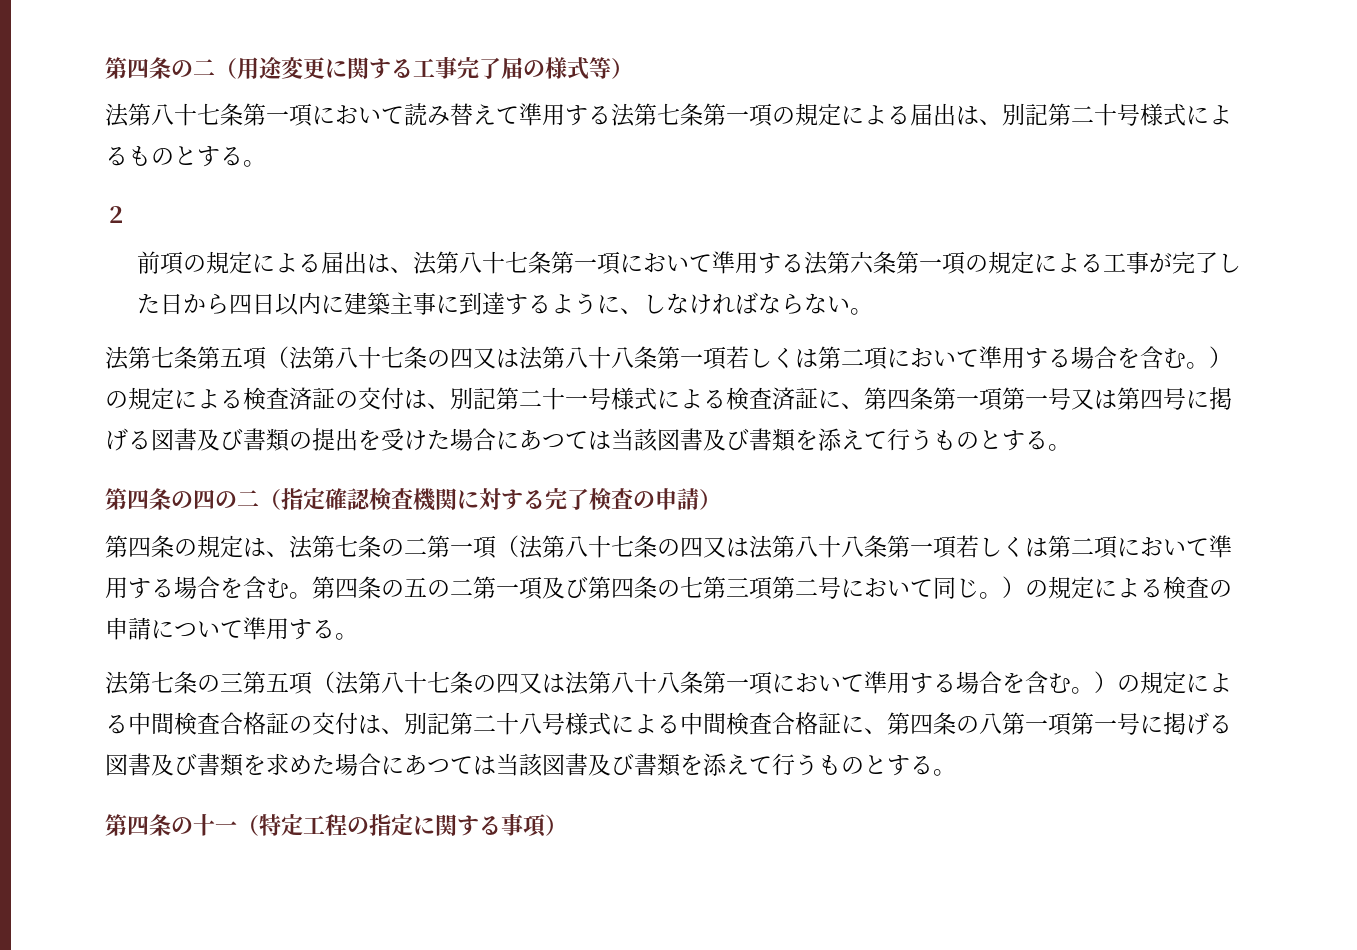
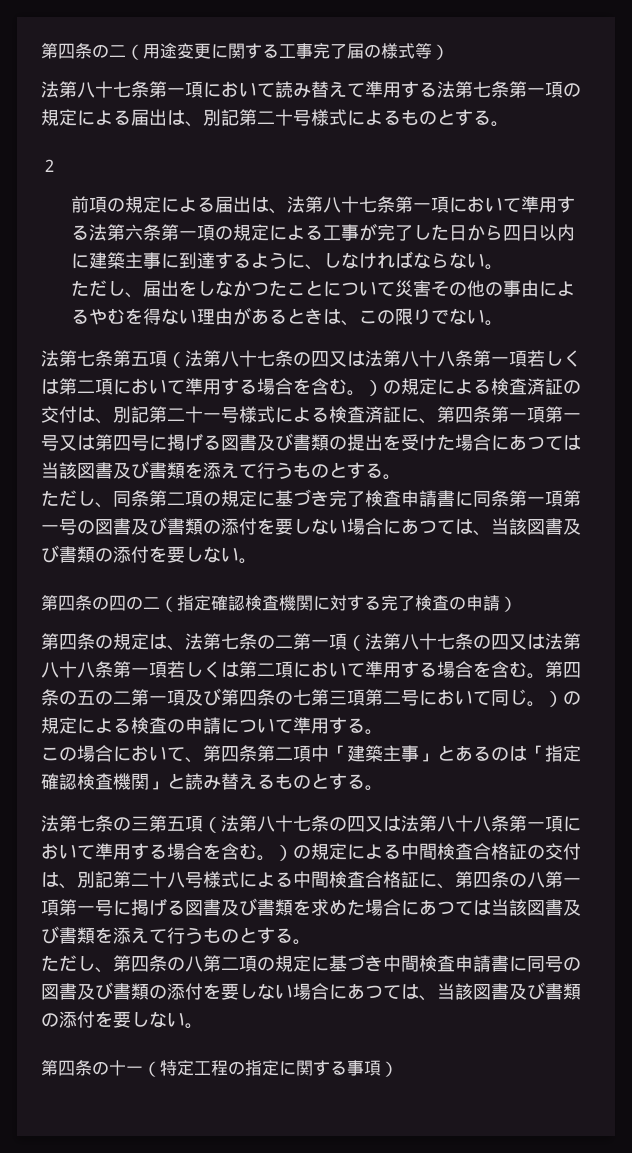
(874, 311) none -> [71,280,576,298] [71,307,504,326] // ただし、届出をしなかつたことについて災害その他の事由によるやむを得ない理由があるときは、この限りでない。
(1071, 447) none -> [41,489,581,508] [41,517,581,536] [41,545,257,564] // ただし、同条第二項の規定に基づき完了検査申請書に同条第一項第一号の図書及び書類の添付を要しない場合にあつては、当該図書及び書類の添付を要しない。
(358, 636) none -> [41,745,581,763] [41,773,383,791] // この場合において、第四条第二項中「建築主事」とあるのは「指定確認検査機関」と読み替えるものとする。
(956, 772) none -> [41,954,581,973] [41,982,581,1001] [41,1011,203,1029] // ただし、第四条の八第二項の規定に基づき中間検査申請書に同号の図書及び書類の添付を要しない場合にあつては、当該図書及び書類の添付を要しない。

